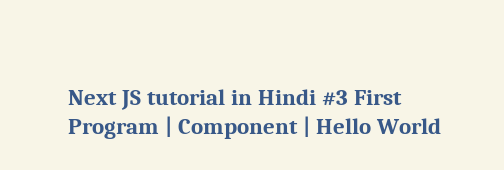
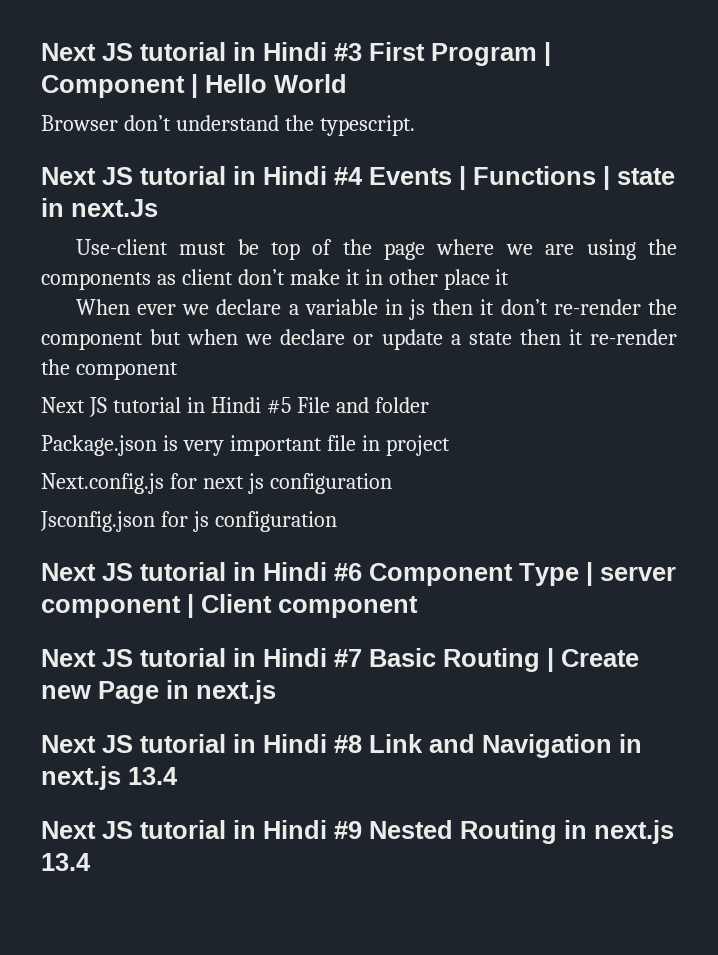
(442, 126) none -> [41,115,415,136] [41,166,675,190] [41,198,158,217] [75,239,677,260] [41,269,510,290] [75,299,677,320] [41,329,677,350] [41,359,178,380] [41,397,429,417] [41,435,450,456] [41,473,392,494] [40,511,337,532] [41,562,676,586] [41,594,418,618] [41,648,639,672] [41,680,276,704] [41,734,642,758] [41,766,178,790] [41,820,674,844] [41,853,91,871] // Browser don’t understand the typescript. // Next JS tutorial in Hindi #4 Events | Functions | state in next.Js // Use-client must be top of the page where we are using the components as client don’t make it in other place it // When ever we declare a variable in js then it don’t re-render the component but when we declare or update a state then it re-render the component // Next JS tutorial in Hindi #5 File and folder // Package.json is very important file in project // Next.config.js for next js configuration // Jsconfig.json for js configuration // Next JS tutorial in Hindi #6 Component Type | server component | Client component // Next JS tutorial in Hindi #7 Basic Routing | Create new Page in next.js // Next JS tutorial in Hindi #8 Link and Navigation in next.js 13.4 // Next JS tutorial in Hindi #9 Nested Routing in next.js 13.4

